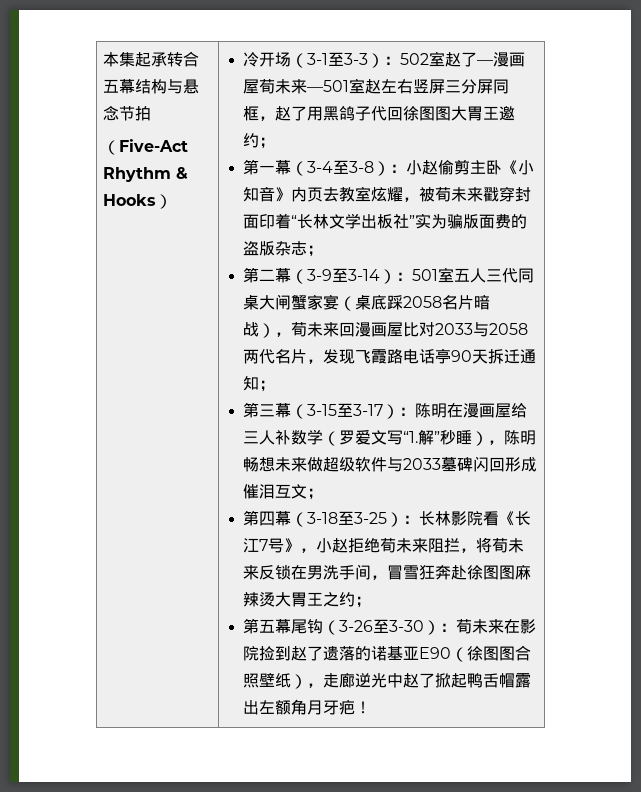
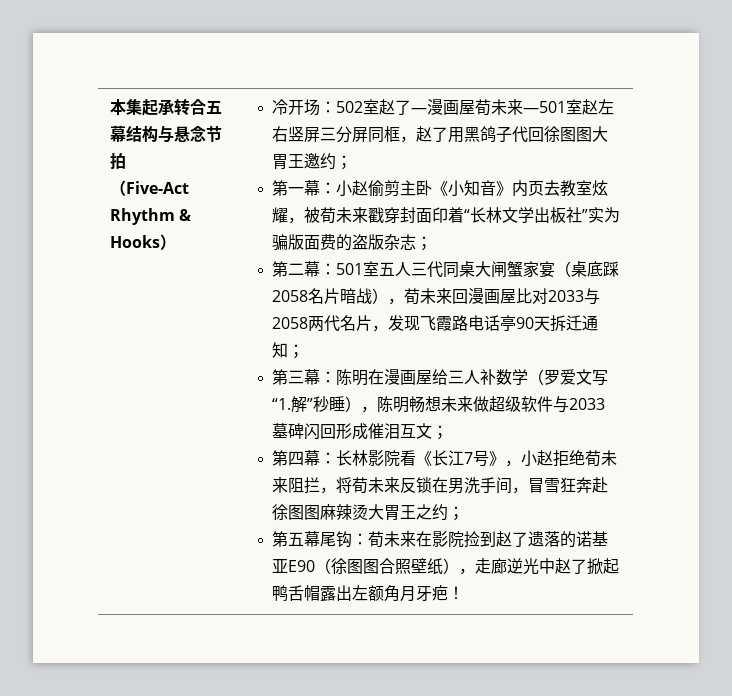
[290,52,384,68] （3-1至3-3） -> (321, 107) none
[290,160,390,176] （3-4至3-8） -> (321, 188) none
[290,268,396,284] （3-9至3-14） -> (321, 269) none
[290,403,399,419] （3-15至3-17） -> (321, 377) none
[290,511,403,527] （3-18至3-25） -> (321, 458) none
[322,619,440,635] （3-26至3-30） -> (353, 539) none

